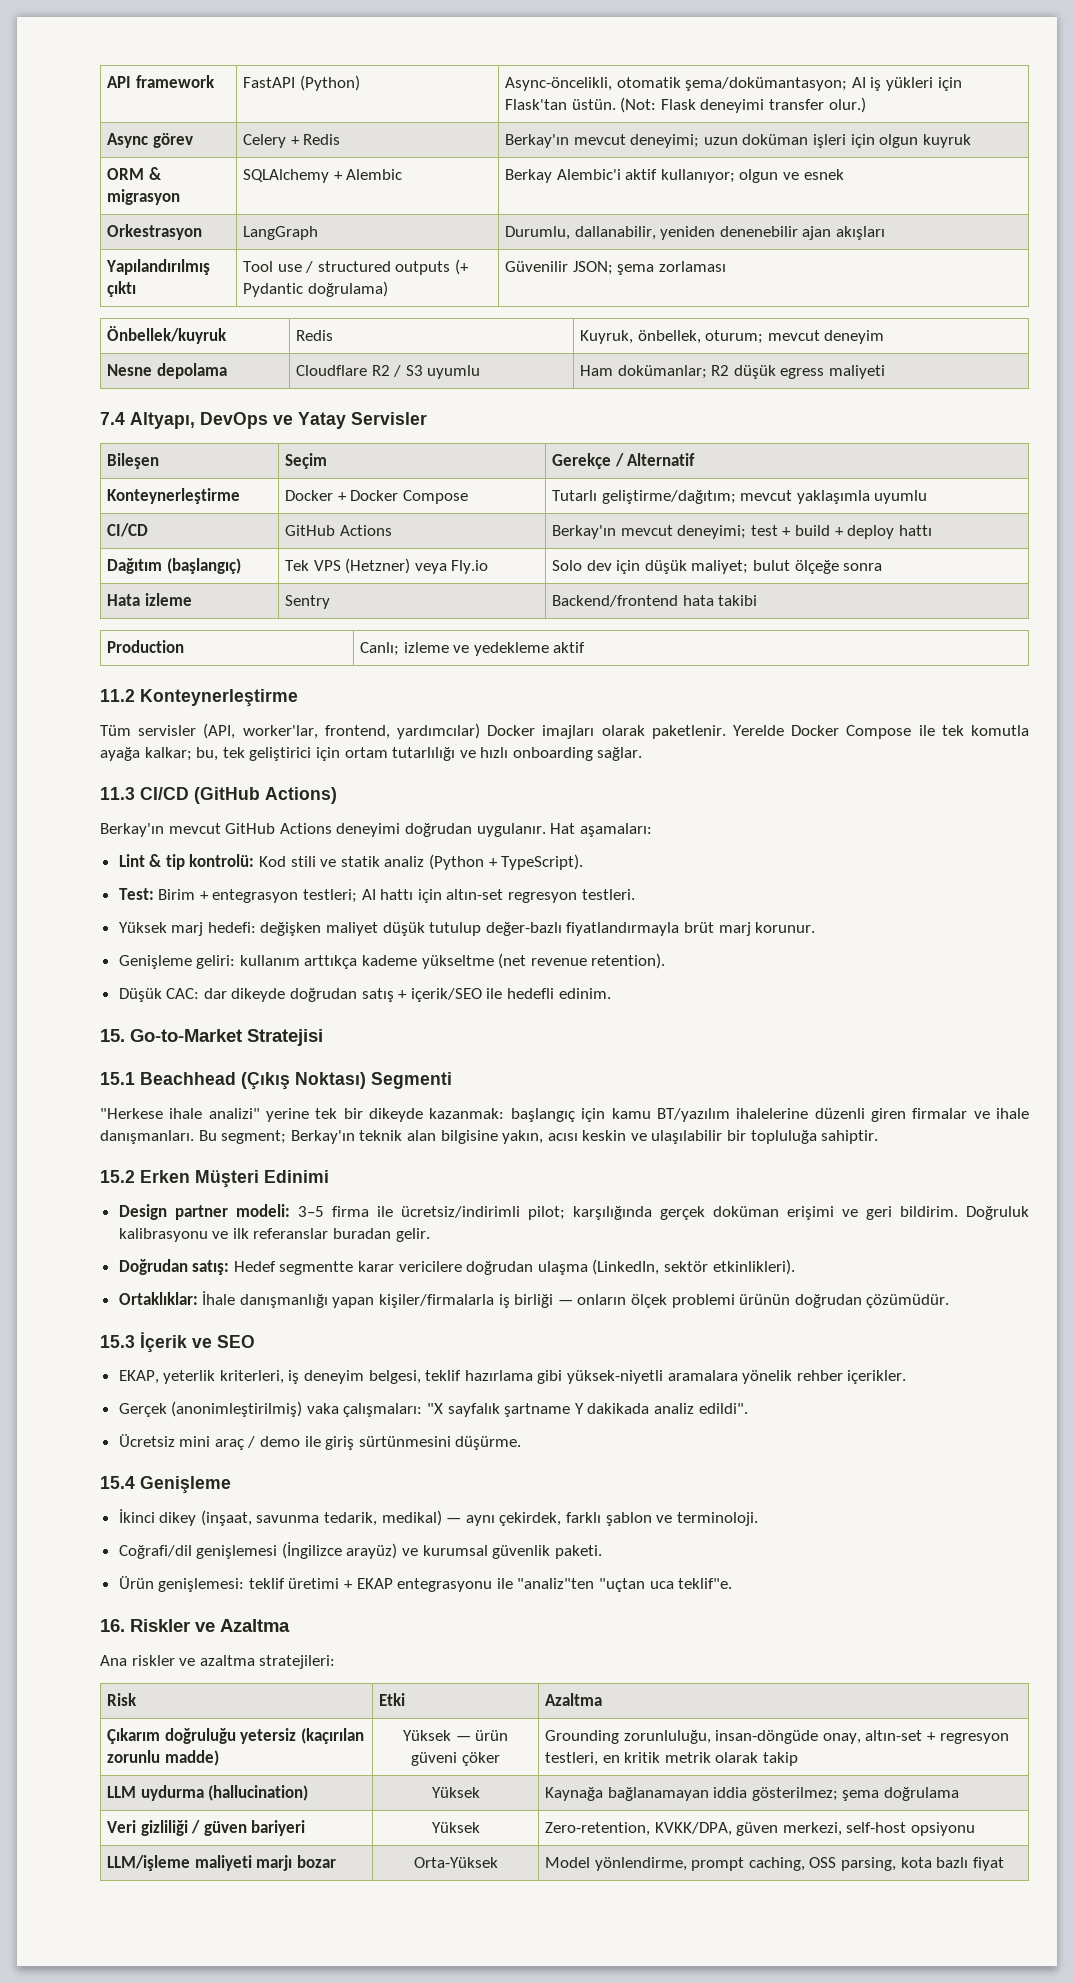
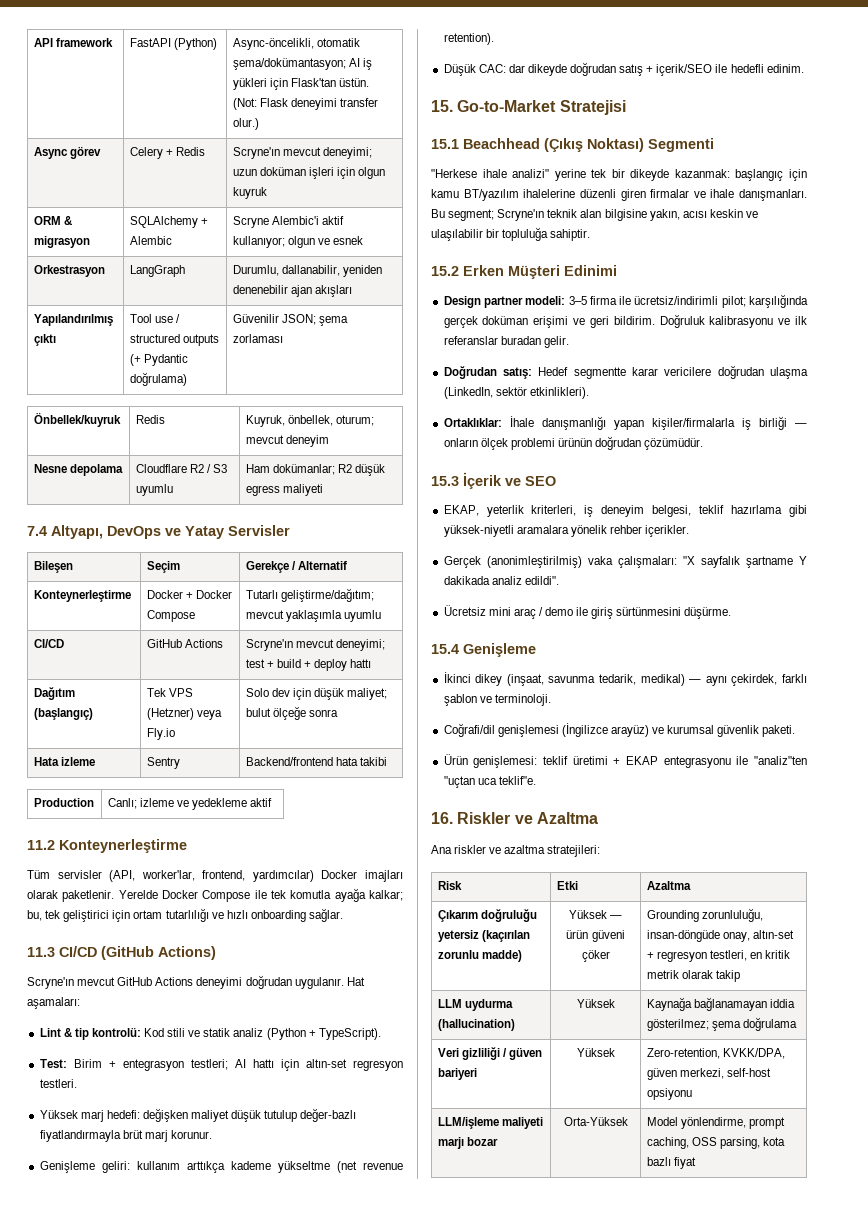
[505,134,570,148] Berkay'ın -> [232,147,280,159] Scryne'ın
[505,169,553,183] Berkay -> [232,216,269,228] Scryne
[552,525,617,539] Berkay'ın -> [245,639,293,651] Scryne'ın
[100,823,164,837] Berkay'ın -> [27,977,74,989] Scryne'ın
[290,1130,355,1144] Berkay'ın -> [497,209,545,221] Scryne'ın

